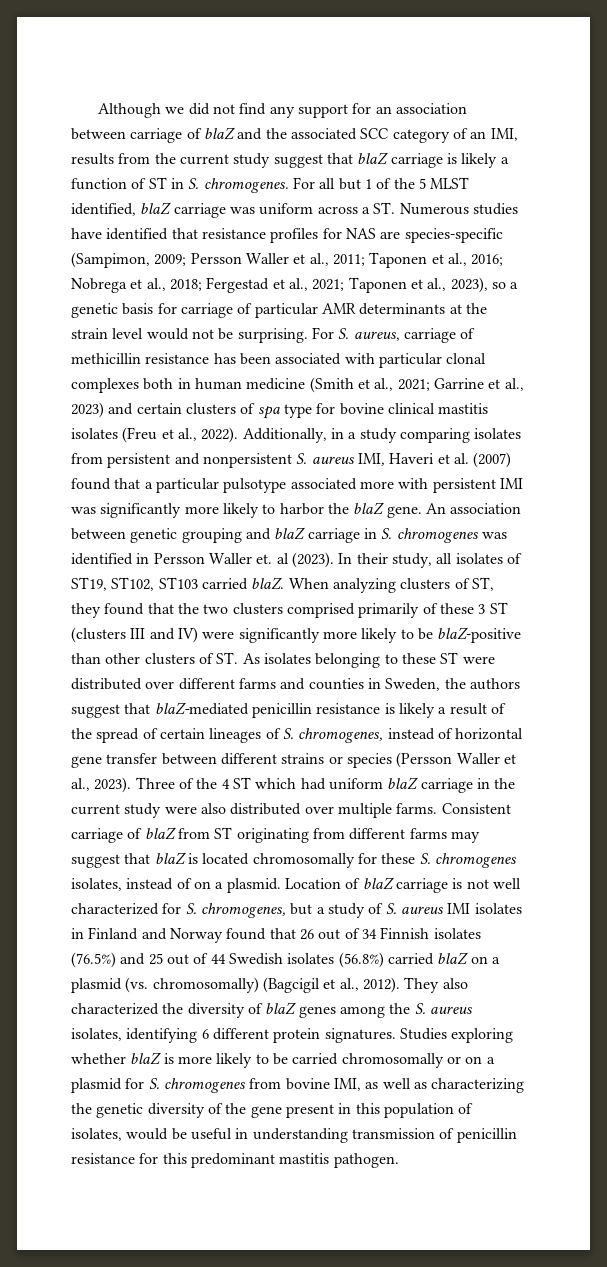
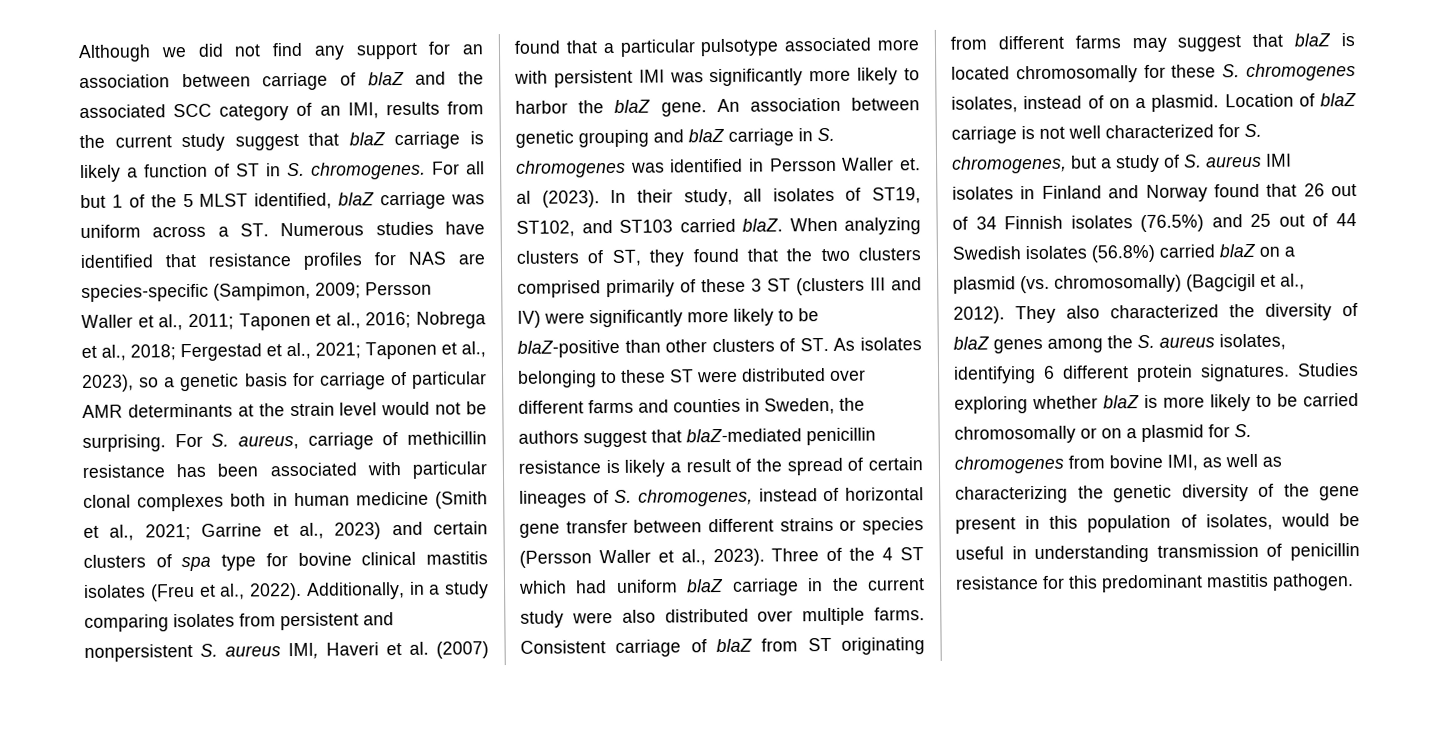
(155, 584) none -> [581,220,613,234] and

